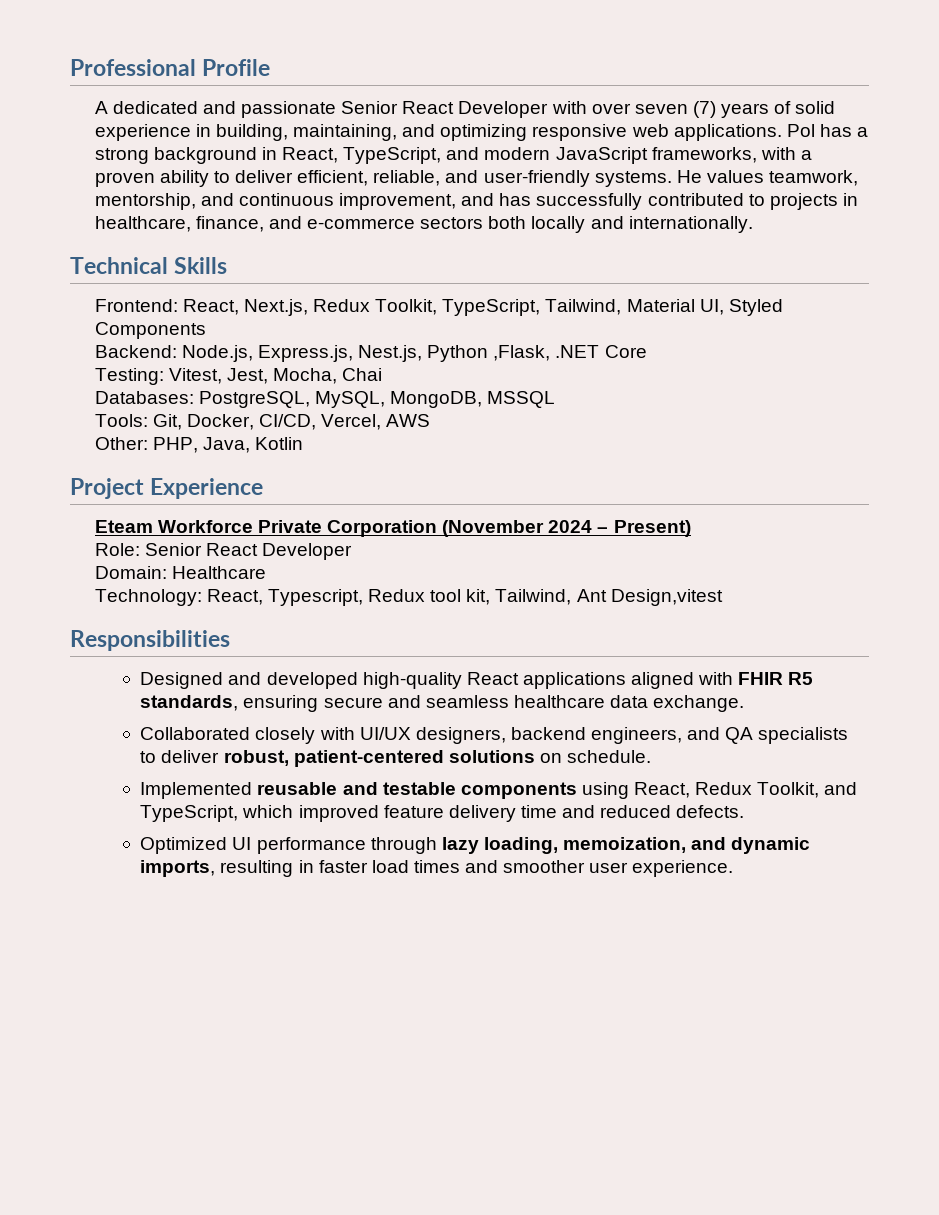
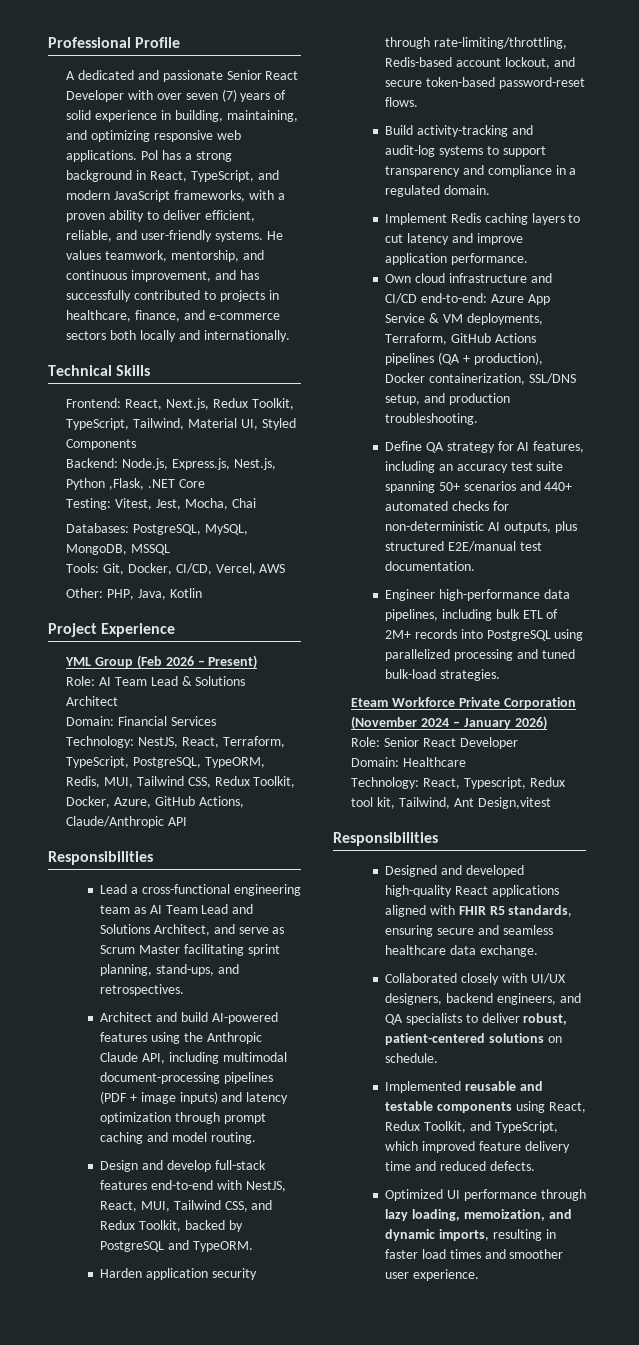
(264, 488) none -> [65,655,258,669] [66,676,246,686] [66,696,119,706] [66,716,217,726] [66,736,285,748] [66,756,266,768] [66,776,296,788] [66,796,244,808] [66,816,188,828] [48,851,153,865] [100,884,301,896] [100,904,254,914] [100,924,285,936] [100,944,280,956] [100,964,239,976] [100,984,185,996] [100,1012,278,1024] [100,1032,262,1044] [100,1052,287,1064] [100,1072,274,1084] [100,1091,289,1104] [100,1112,266,1124] [100,1132,256,1144] [100,1160,266,1172] [100,1180,286,1192] [100,1200,273,1212] [100,1220,243,1232] [100,1240,253,1252] [100,1268,257,1280] [385,37,568,49] [385,57,575,69] [385,77,585,89] [385,97,419,107] [385,125,533,137] [385,145,546,157] [385,165,577,177] [385,185,491,197] [385,213,581,225] [385,233,523,245] [385,253,529,265] [385,273,552,283] [385,293,550,305] [385,313,543,325] [385,333,536,345] [385,352,543,365] [385,373,576,385] [385,393,510,405] [385,413,479,425] [385,441,585,453] [385,461,564,473] [385,481,573,493] [385,501,509,511] [385,521,577,533] [385,541,542,552] [385,561,476,571] [385,589,570,601] [385,609,559,621] [385,629,584,641] [385,649,575,661] [385,669,501,681] // YML Group (Feb 2026 – Present) // Role: AI Team Lead & Solutions Architect // Domain: Financial Services // Technology: NestJS, React, Terraform, TypeScript, PostgreSQL, TypeORM, Redis, MUI, Tailwind CSS, Redux Toolkit, Docker, Azure, GitHub Actions, Claude/Anthropic API // Responsibilities // Lead a cross-functional engineering team as AI Team Lead and Solutions Architect, and serve as Scrum Master facilitating sprint planning, stand-ups, and retrospectives. // Architect and build AI-powered features using the Anthropic Claude API, including multimodal document-processing pipelines (PDF + image inputs) and latency optimization through prompt caching and model routing. // Design and develop full-stack features end-to-end with NestJS, React, MUI, Tailwind CSS, and Redux Toolkit, backed by PostgreSQL and TypeORM. // Harden application security through rate-limiting/throttling, Redis-based account lockout, and secure token-based password-reset flows. // Build activity-tracking and audit-log systems to support transparency and compliance in a regulated domain. // Implement Redis caching layers to cut latency and improve application performance. // Own cloud infrastructure and CI/CD end-to-end: Azure App Service & VM deployments, Terraform, GitHub Actions pipelines (QA + production), Docker containerization, SSL/DNS setup, and production troubleshooting. // Define QA strategy for AI features, including an accuracy test suite spanning 50+ scenarios and 440+ automated checks for non-deterministic AI outputs, plus structured E2E/manual test documentation. // Engineer high-performance data pipelines, including bulk ETL of 2M+ records into PostgreSQL using parallelized processing and tuned bulk-load strategies.
[613,520,691,537] Present) -> [463,716,547,730] January 2026)

